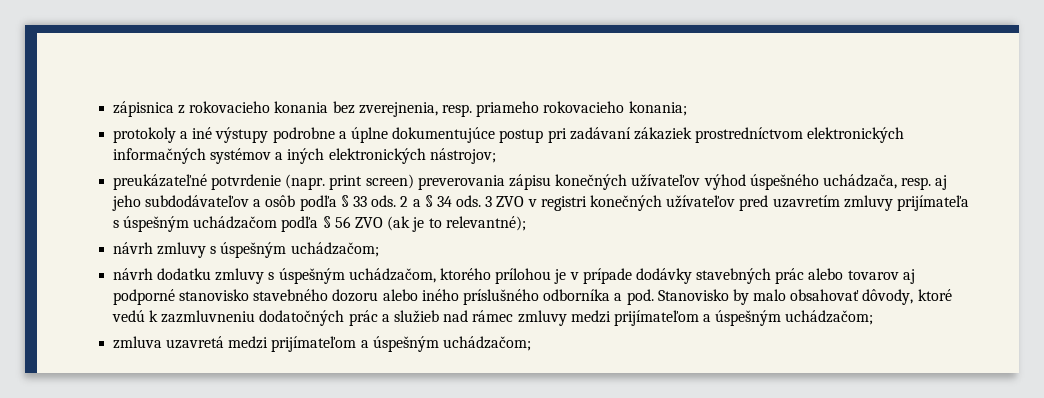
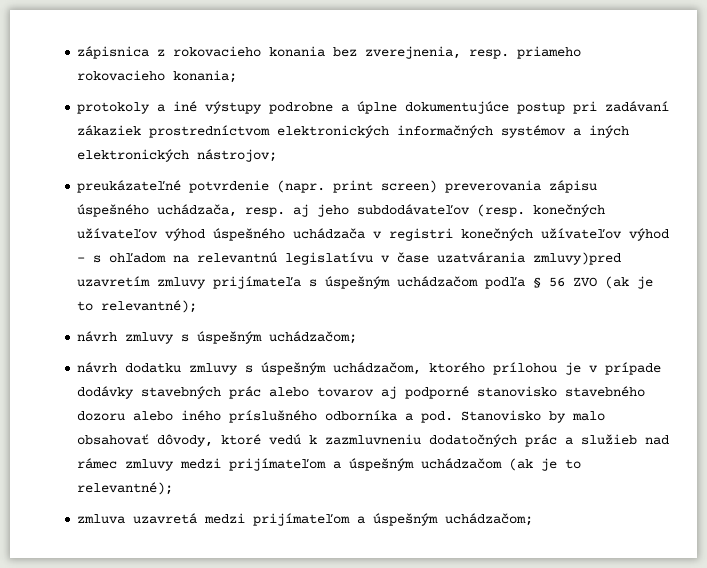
[555,174,746,190] konečných užívateľov výhod -> (598, 186) none
[253,195,769,211] a osôb podľa § 33 ods. 2 a § 34 ods. 3 ZVO v registri konečných užívateľov pred -> [477,204,606,217] [77,228,670,241] [77,252,622,265] (resp. konečných užívateľov výhod úspešného uchádzača v registri konečných užívateľov výhod – s ohľadom na relevantnú legislatívu v čase uzatvárania zmluvy)pred
[785,310,874,325] uchádzačom; -> [421,458,582,471] [77,482,174,495] uchádzačom (ak je to relevantné);

